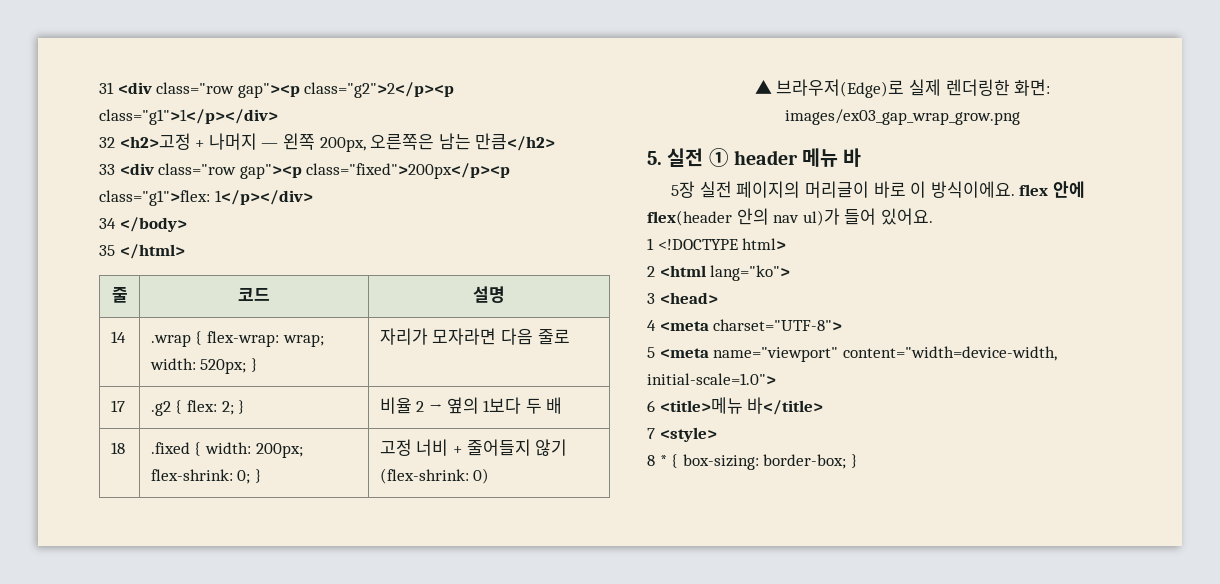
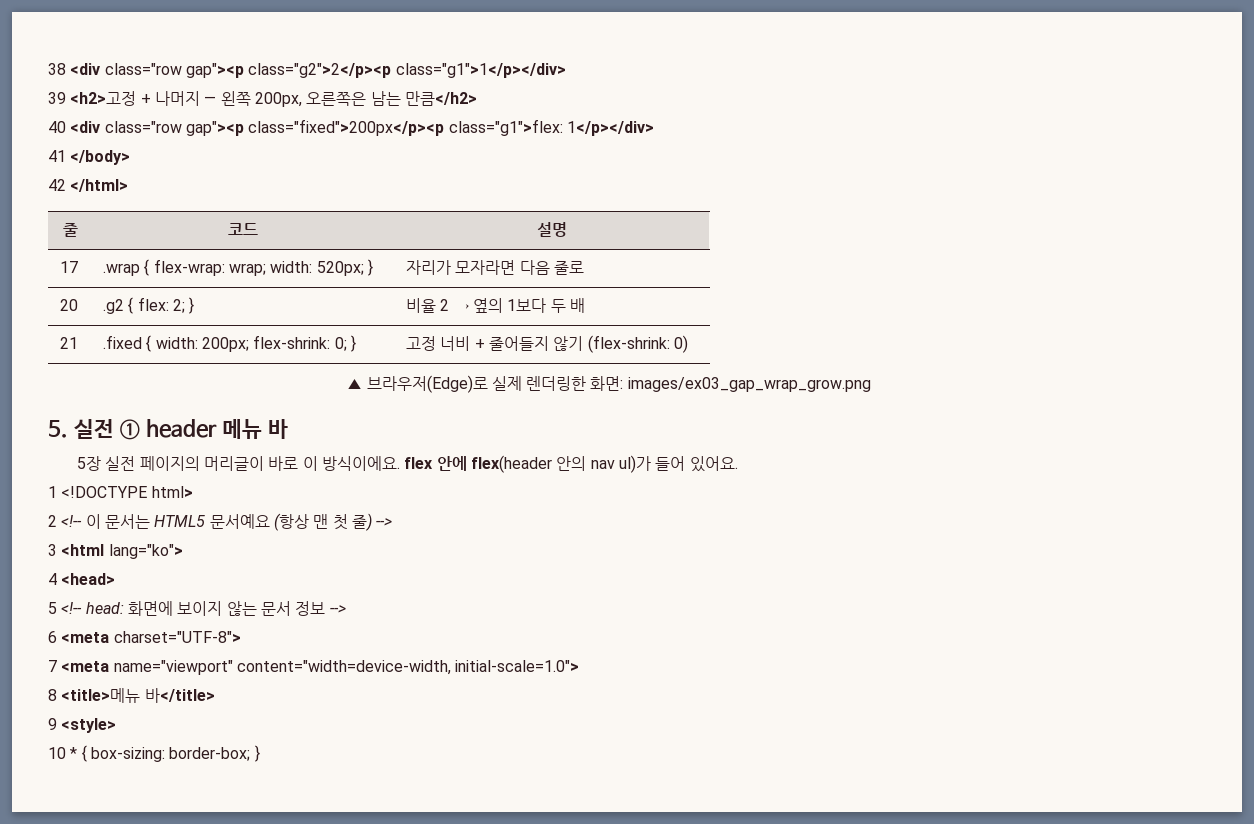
[99,82,114,94] 31 -> [48,63,66,75] 38
[99,137,115,148] 32 -> [48,92,66,104] 39
[99,164,115,175] 33 -> [48,121,66,133] 40
[99,218,116,229] 34 -> [48,150,66,162] 41
[99,245,115,256] 35 -> [48,179,66,191] 42
[110,331,126,343] 14 -> [60,261,79,273] 17
[110,400,125,412] 17 -> [60,299,79,311] 20
[110,442,125,454] 18 -> [60,337,79,349] 21
(655, 271) none -> [61,513,393,531] [48,544,57,556] <!-- 이 문서는 HTML5 문서예요 (항상 맨 첫 줄) --> // 3
[647,293,655,304] 3 -> [48,573,57,585] 4
[647,320,656,331] 4 -> [48,601,346,616] [48,631,57,643] 5 <!-- head: 화면에 보이지 않는 문서 정보 --> // 6
[647,347,655,358] 5 -> [48,660,57,672] 7
[647,400,655,412] 6 -> [48,689,57,701] 8
[647,428,655,439] 7 -> [48,718,57,730] 9
[647,455,655,466] 8 -> [48,747,66,759] 10

